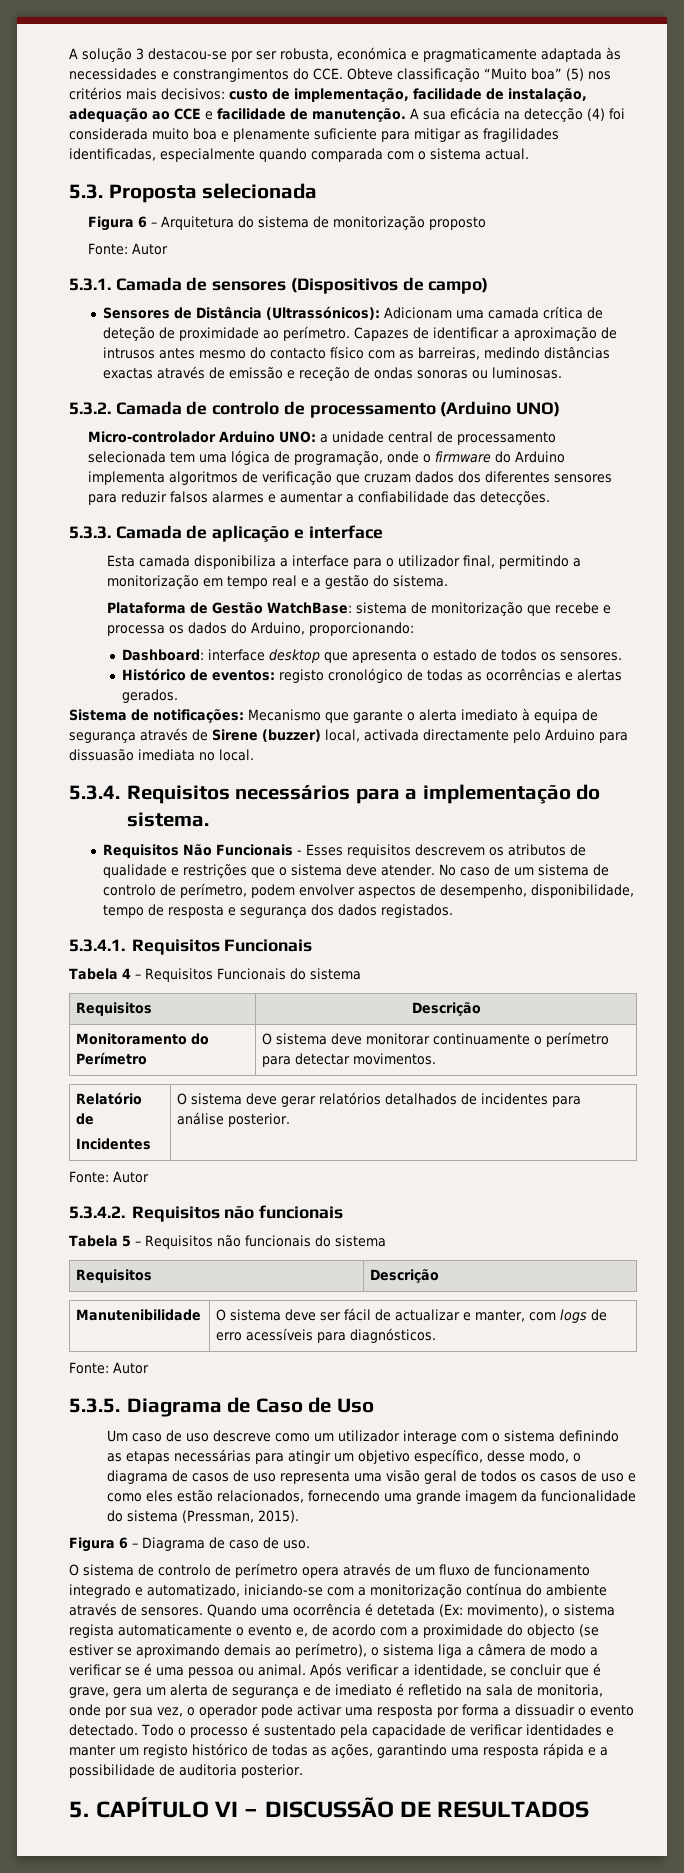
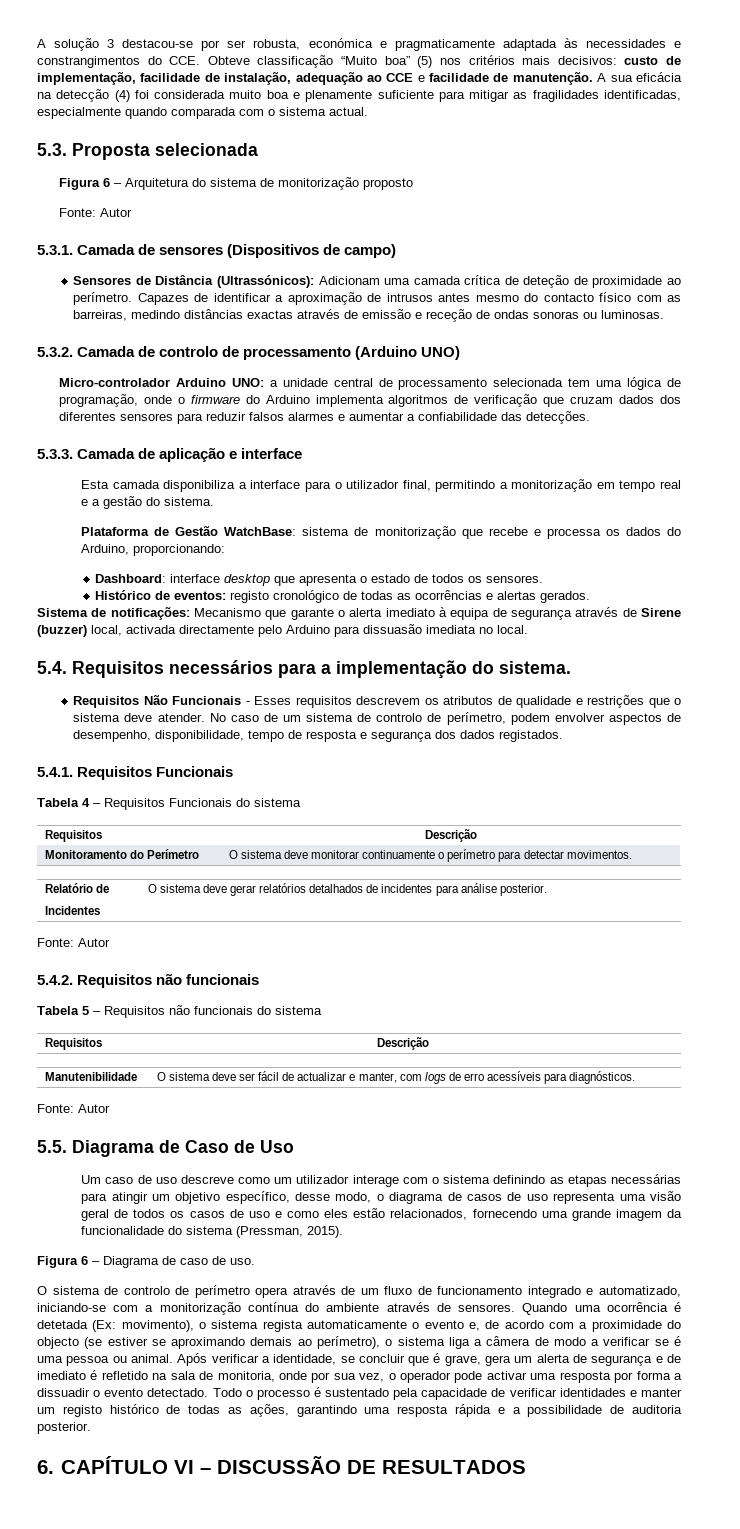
[69,785,120,800] 5.3.4. -> [37,661,67,674] 5.4.
[69,939,125,952] 5.3.4.1. -> [37,767,73,777] 5.4.1.
[69,1206,125,1219] 5.3.4.2. -> [37,975,73,985] 5.4.2.
[69,1398,120,1413] 5.3.5. -> [37,1140,67,1153] 5.5.
[69,1801,89,1818] 5. -> [37,1460,54,1474] 6.

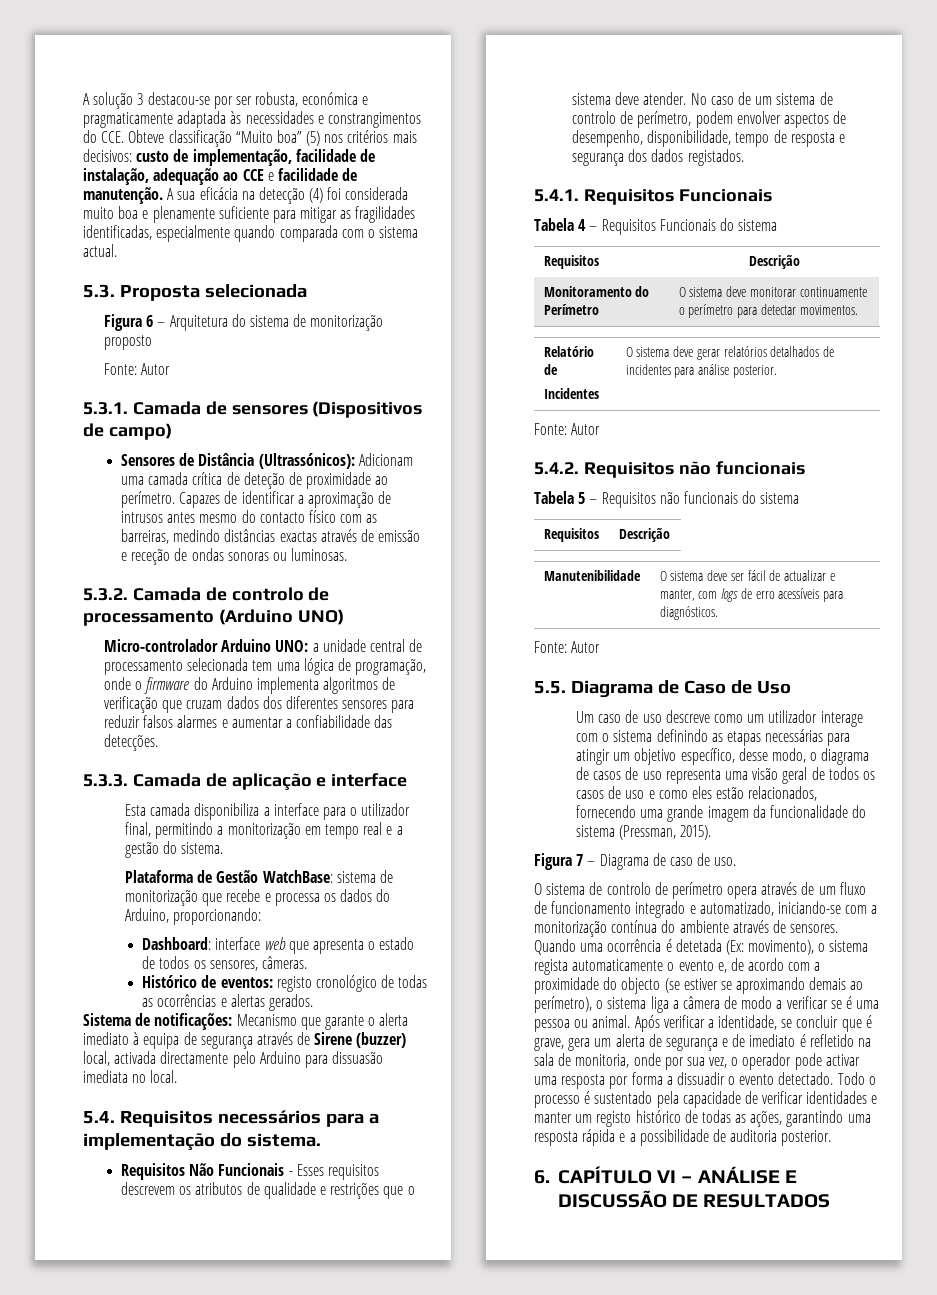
[224,574,271,586] desktop -> [264,937,286,950] web
[486,575,544,583] sensores. -> [209,956,307,971] sensores, câmeras.
[81,1256,88,1265] 6 -> [576,854,584,866] 7
(211, 1471) none -> [697,1166,797,1184] ANÁLISE E

